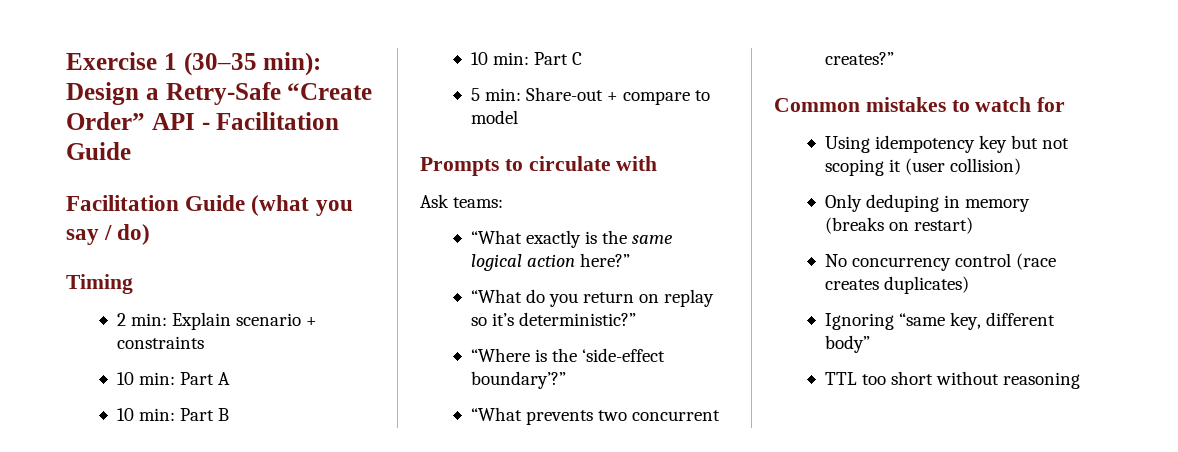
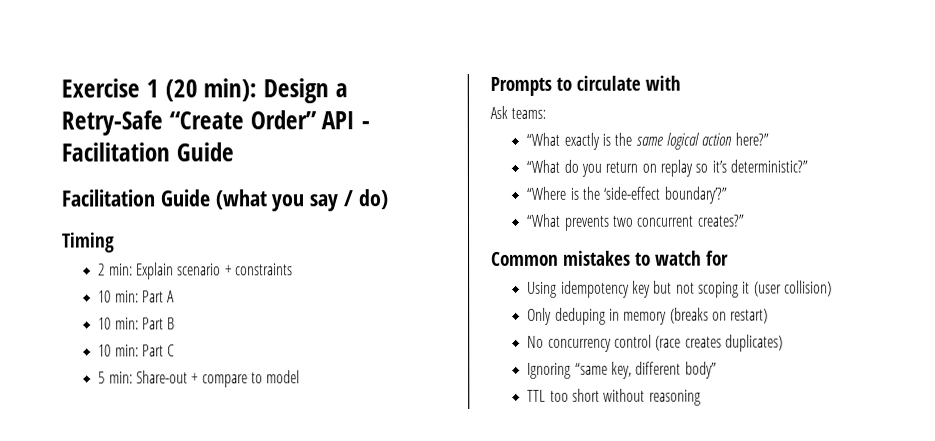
[183,52,257,76] (30–35 -> [164,79,198,102] (20

